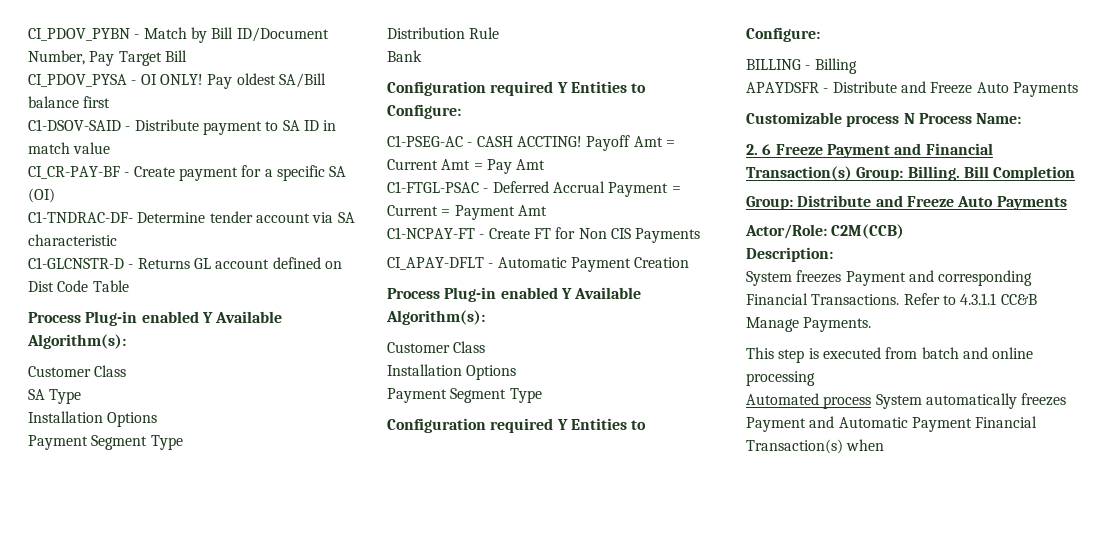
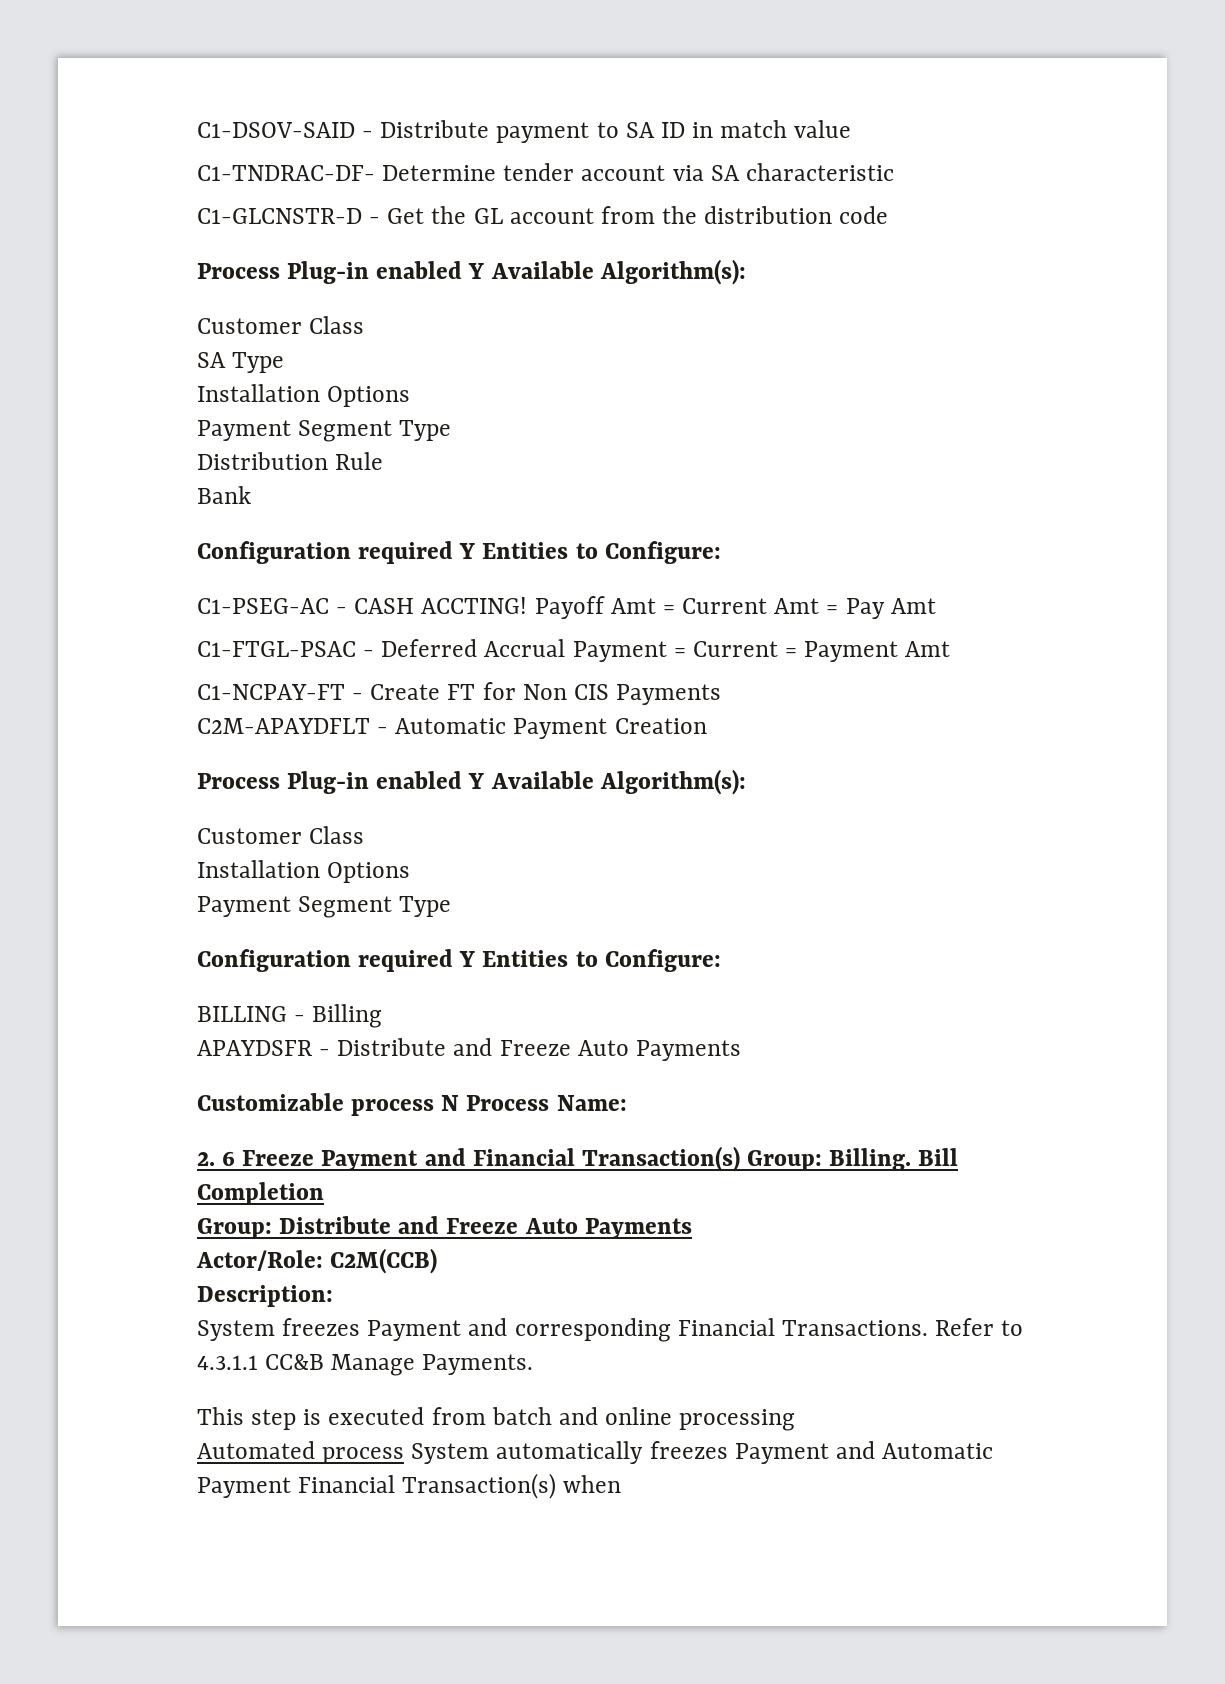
[28,27,329,43] [28,50,187,66] [28,73,326,89] [28,96,111,108] CI_PDOV_PYBN - Match by Bill ID/Document Number, Pay Target Bill // CI_PDOV_PYSA - OI ONLY! Pay oldest SA/Bill balance first // -> (197, 130) none
[28,165,347,181] [28,188,55,203] // CI_CR-PAY-BF - Create payment for a specific SA (OI) -> (852, 129) none
[137,257,342,269] [28,280,129,292] Returns GL account defined on Dist Code Table -> [387,206,889,224] Get the GL account from the distribution code
[387,257,484,270] CI_APAY-DFLT -> [197,718,370,734] C2M-APAYDFLT

